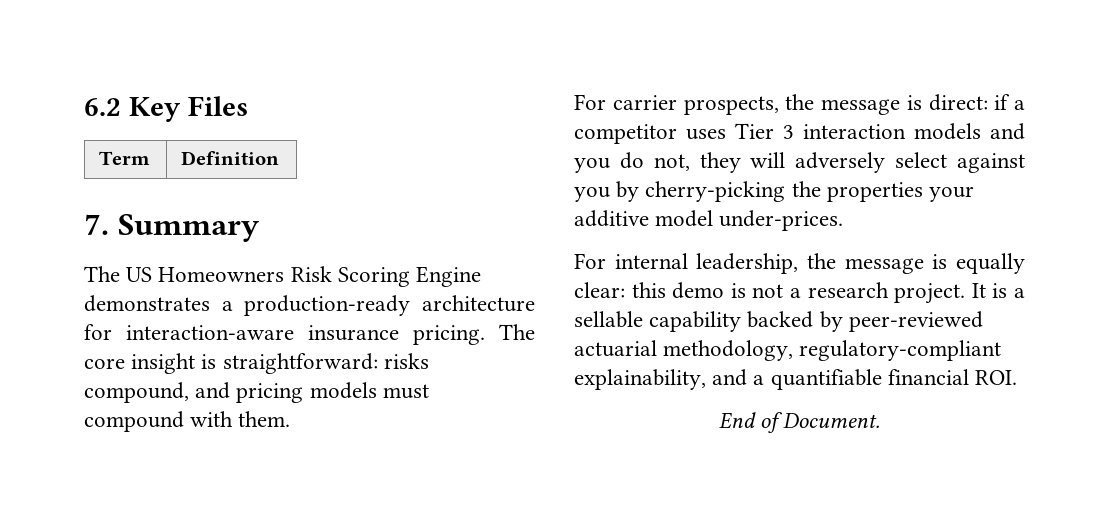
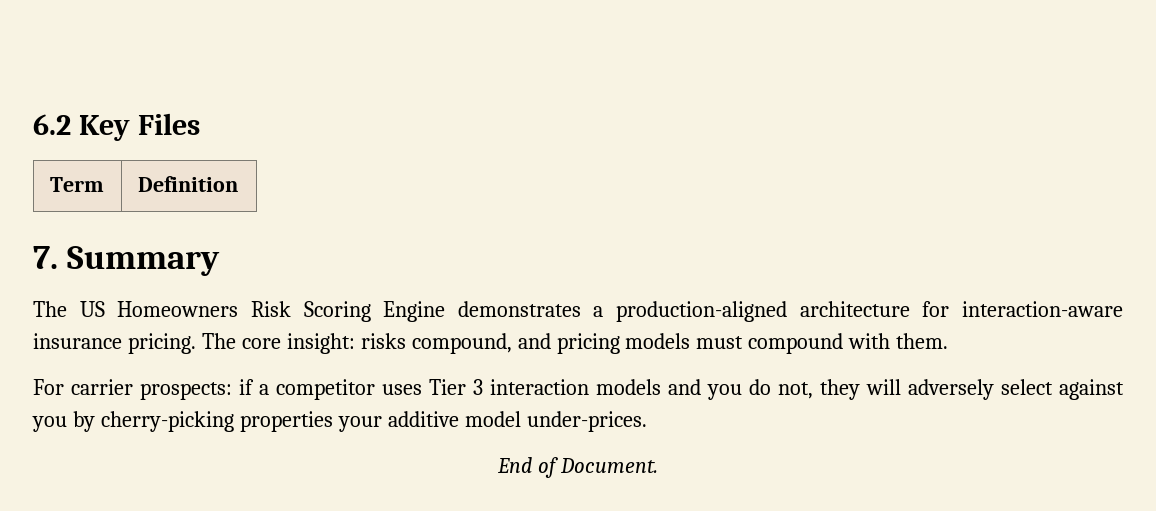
[244,295,411,316] production-ready -> [616,301,788,322] production-aligned
[131,353,378,374] insight is straightforward: -> [286,333,355,354] insight:
[683,94,988,115] prospects, the message is direct: -> [140,382,232,400] prospects:
[791,181,821,197] the -> (234, 421) none
[574,253,1025,274] [574,282,1025,304] [574,311,983,332] [574,340,1002,361] [574,369,1018,390] // For internal leadership, the message is equally clear: this demo is not a research project. It is a sellable capability backed by peer-reviewed actuarial methodology, regulatory-compliant explainability, and a quantifiable financial ROI. -> (647, 421) none

